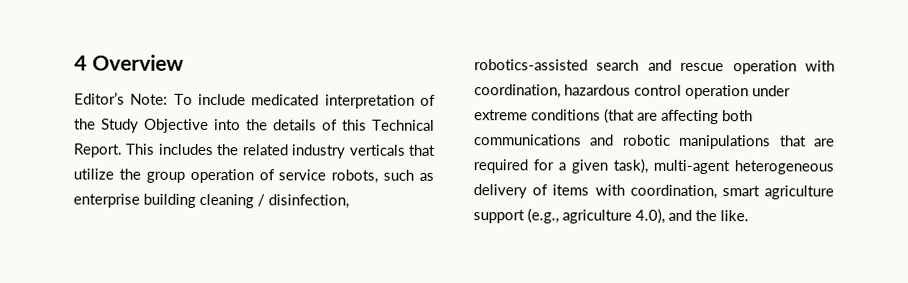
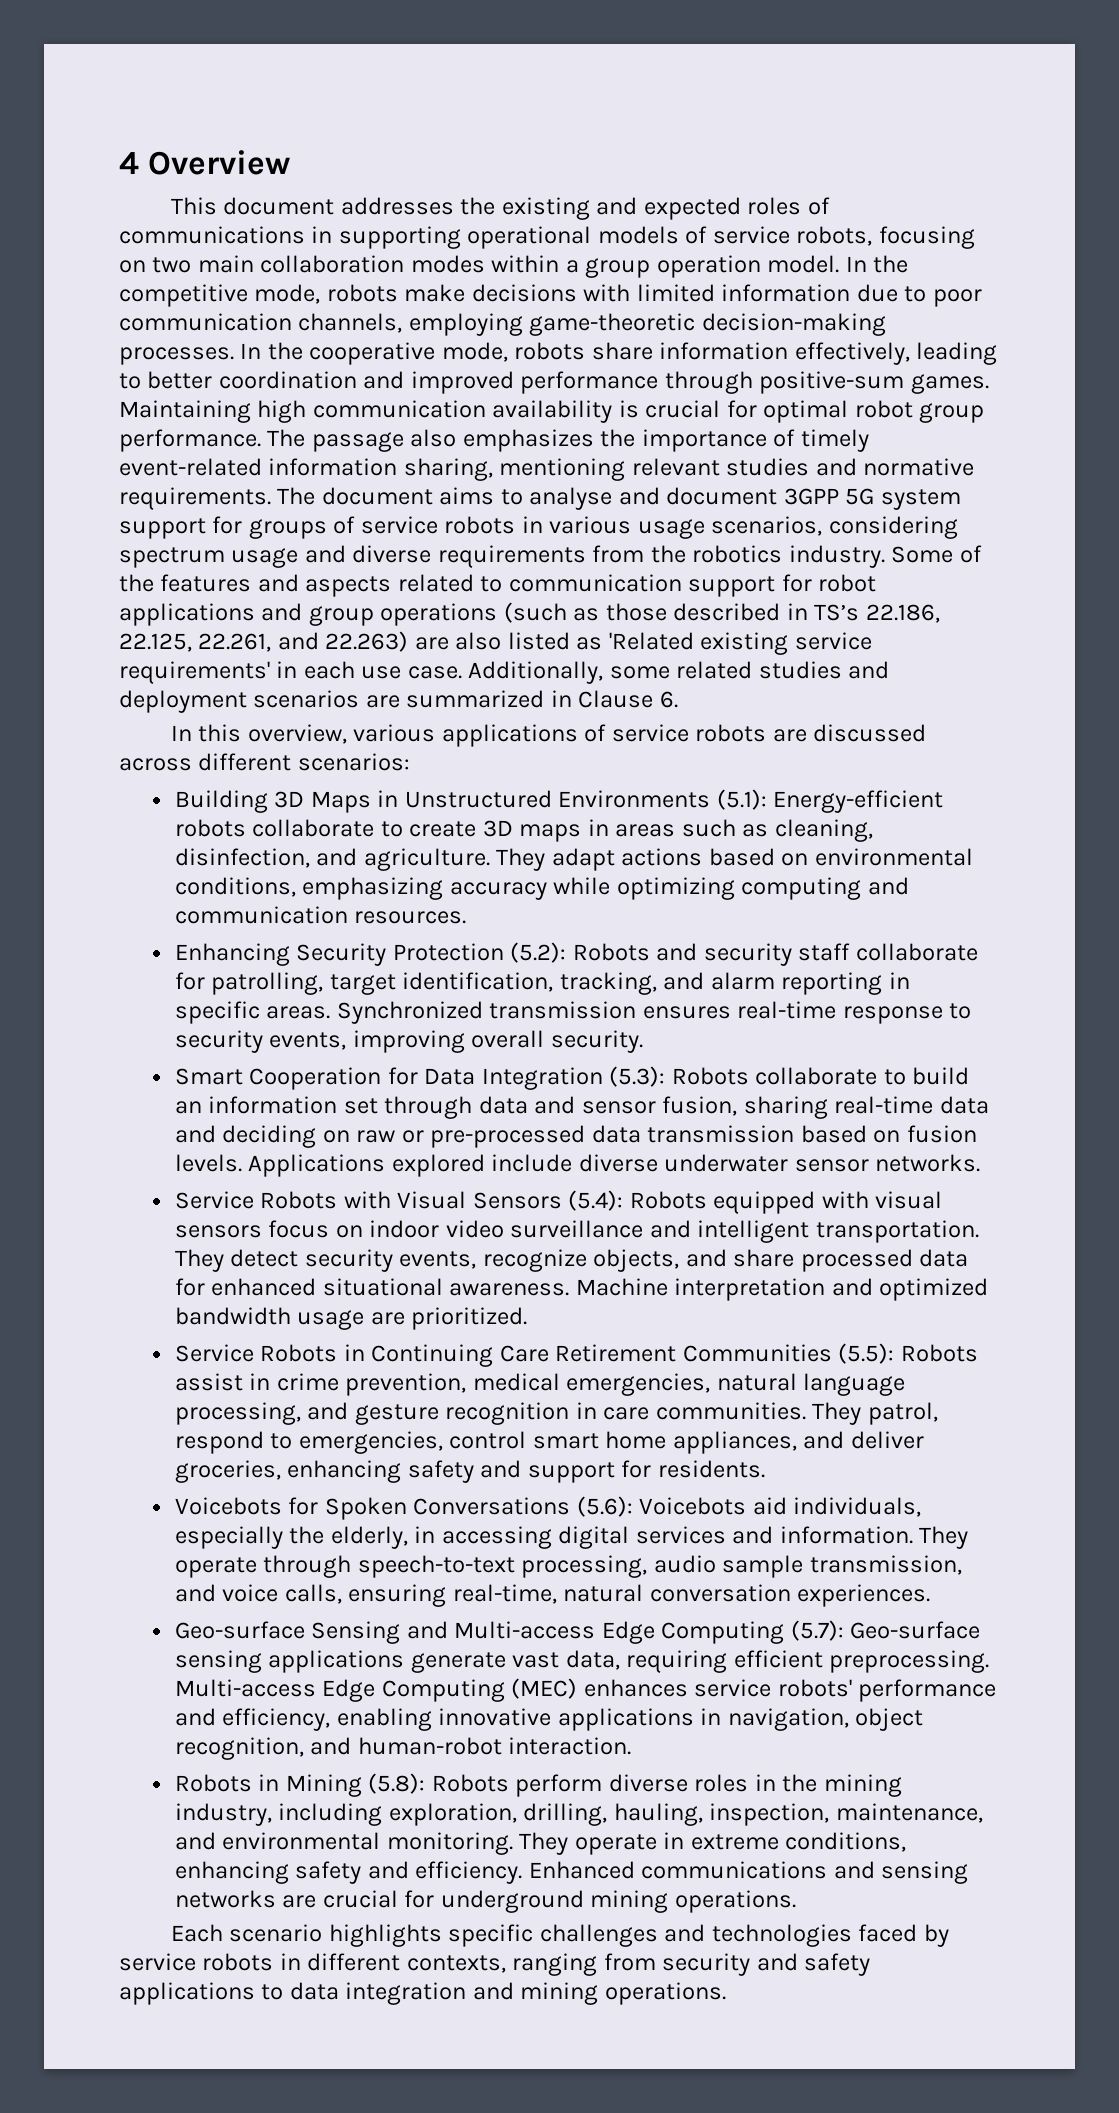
[74,92,436,109] [74,118,435,134] [73,143,435,159] [73,168,434,184] [73,193,349,209] [474,59,835,75] [474,84,791,100] [474,108,753,125] [473,134,835,150] [473,158,834,175] [473,184,834,200] [473,208,749,224] Editor’s Note: To include medicated interpretation of the Study Objective into the details of this Technical Report. This includes the related industry verticals that utilize the group operation of service robots, such as enterprise building cleaning / disinfection, robotics-assisted search and rescue operation with coordination, hazardous control operation under extreme conditions (that are affecting both communications and robotic manipulations that are required for a given task), multi-agent heterogeneous delivery of items with coordination, smart agriculture support (e.g., agriculture 4.0), and the like. -> [170,197,830,220] [119,226,975,249] [119,255,909,278] [119,284,982,307] [119,313,886,336] [119,342,998,365] [119,371,989,394] [119,400,985,423] [119,429,869,452] [119,458,975,481] [119,487,961,510] [119,516,958,539] [119,545,982,568] [119,574,877,597] [119,602,940,626] [119,631,872,655] [119,661,890,684] [119,690,678,713] [170,724,927,747] [119,753,410,771] [174,789,944,813] [174,819,873,842] [174,848,973,871] [174,877,909,900] [174,906,467,924] [174,942,978,966] [174,972,910,995] [174,1001,972,1024] [174,1030,643,1053] [174,1066,970,1090] [174,1096,989,1119] [174,1125,977,1148] [174,1154,981,1177] [174,1190,943,1214] [174,1220,979,1243] [174,1249,969,1272] [174,1278,989,1301] [174,1307,528,1330] [174,1343,978,1367] [174,1373,906,1396] [174,1402,938,1425] [174,1431,924,1454] [174,1460,765,1483] [174,1496,922,1520] [174,1526,969,1549] [174,1555,962,1578] [174,1584,931,1607] [174,1620,981,1644] [174,1650,990,1673] [174,1678,997,1702] [174,1708,924,1731] [174,1737,632,1760] [174,1773,902,1797] [174,1803,983,1826] [174,1832,907,1855] [174,1861,969,1884] [174,1890,796,1913] [170,1924,949,1947] [119,1953,871,1976] [119,1982,726,2005] This document addresses the existing and expected roles of communications in supporting operational models of service robots, focusing on two main collaboration modes within a group operation model. In the competitive mode, robots make decisions with limited information due to poor communication channels, employing game-theoretic decision-making processes. In the cooperative mode, robots share information effectively, leading to better coordination and improved performance through positive-sum games. Maintaining high communication availability is crucial for optimal robot group performance. The passage also emphasizes the importance of timely event-related information sharing, mentioning relevant studies and normative requirements. The document aims to analyse and document 3GPP 5G system support for groups of service robots in various usage scenarios, considering spectrum usage and diverse requirements from the robotics industry. Some of the features and aspects related to communication support for robot applications and group operations (such as those described in TS’s 22.186, 22.125, 22.261, and 22.263) are also listed as 'Related existing service requirements' in each use case. Additionally, some related studies and deployment scenarios are summarized in Clause 6. // In this overview, various applications of service robots are discussed across different scenarios: // Building 3D Maps in Unstructured Environments (5.1): Energy-efficient robots collaborate to create 3D maps in areas such as cleaning, disinfection, and agriculture. They adapt actions based on environmental conditions, emphasizing accuracy while optimizing computing and communication resources. // Enhancing Security Protection (5.2): Robots and security staff collaborate for patrolling, target identification, tracking, and alarm reporting in specific areas. Synchronized transmission ensures real-time response to security events, improving overall security. // Smart Cooperation for Data Integration (5.3): Robots collaborate to build an information set through data and sensor fusion, sharing real-time data and deciding on raw or pre-processed data transmission based on fusion levels. Applications explored include diverse underwater sensor networks. // Service Robots with Visual Sensors (5.4): Robots equipped with visual sensors focus on indoor video surveillance and intelligent transportation. They detect security events, recognize objects, and share processed data for enhanced situational awareness. Machine interpretation and optimized bandwidth usage are prioritized. // Service Robots in Continuing Care Retirement Communities (5.5): Robots assist in crime prevention, medical emergencies, natural language processing, and gesture recognition in care communities. They patrol, respond to emergencies, control smart home appliances, and deliver groceries, enhancing safety and support for residents. // Voicebots for Spoken Conversations (5.6): Voicebots aid individuals, especially the elderly, in accessing digital services and information. They operate through speech-to-text processing, audio sample transmission, and voice calls, ensuring real-time, natural conversation experiences. // Geo-surface Sensing and Multi-access Edge Computing (5.7): Geo-surface sensing applications generate vast data, requiring efficient preprocessing. Multi-access Edge Computing (MEC) enhances service robots' performance and efficiency, enabling innovative applications in navigation, object recognition, and human-robot interaction. // Robots in Mining (5.8): Robots perform diverse roles in the mining industry, including exploration, drilling, hauling, inspection, maintenance, and environmental monitoring. They operate in extreme conditions, enhancing safety and efficiency. Enhanced communications and sensing networks are crucial for underground mining operations. // Each scenario highlights specific challenges and technologies faced by service robots in different contexts, ranging from security and safety applications to data integration and mining operations.

